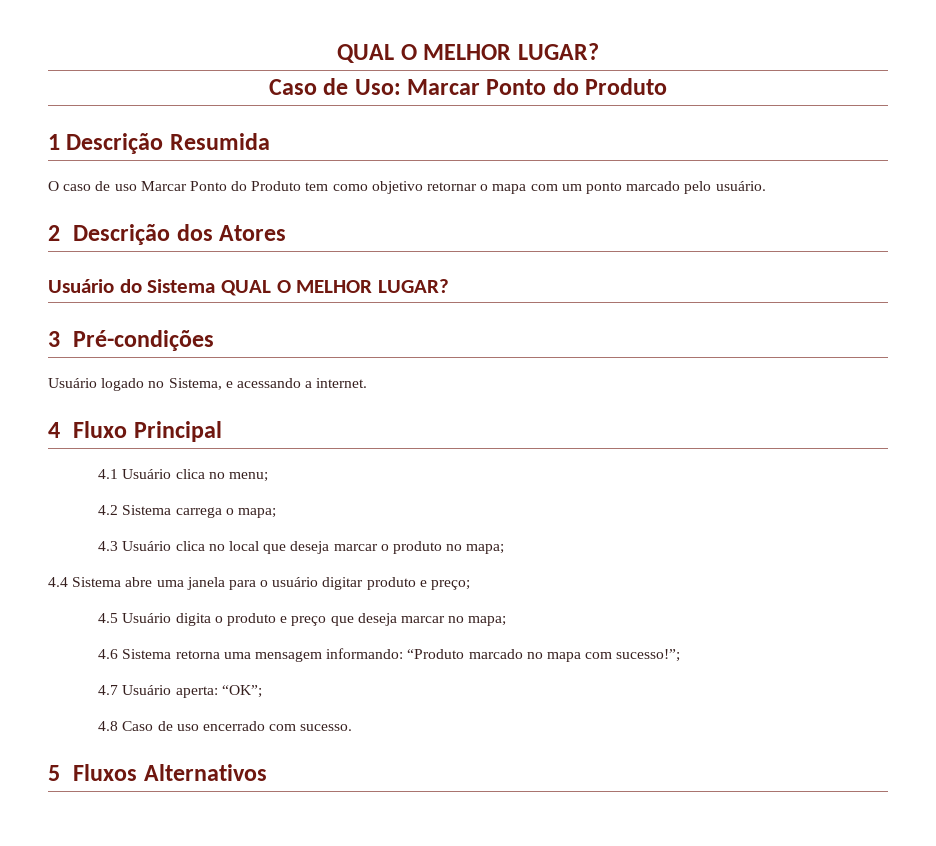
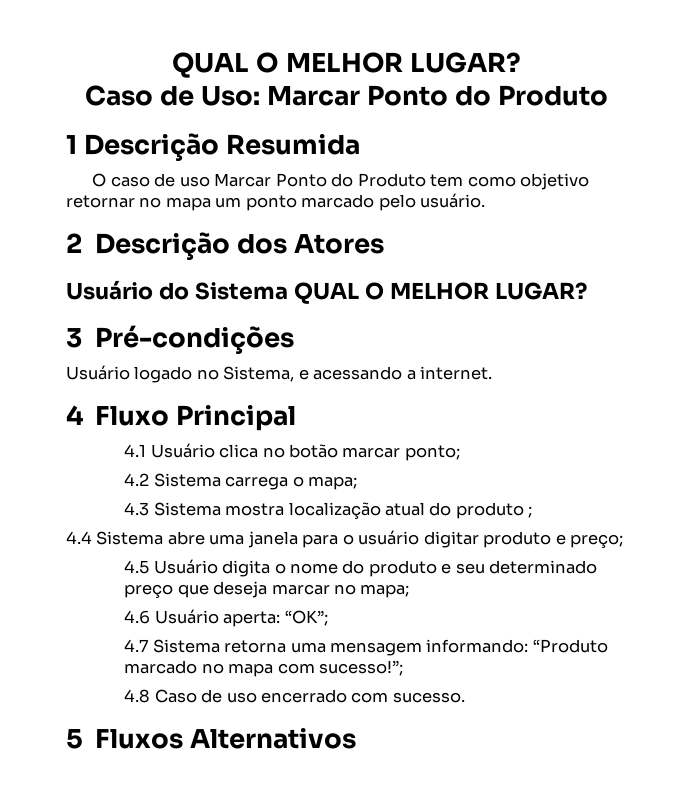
[480,184,558,194] o mapa com -> [139,197,211,211] no mapa
[228,472,268,482] menu; -> [289,444,460,461] botão marcar ponto;
[122,541,505,554] Usuário clica no local que deseja marcar o produto no mapa; -> [153,502,533,519] Sistema mostra localização atual do produto ;
[226,613,288,626] produto e -> [290,560,598,577] nome do produto e seu determinado
(119, 654) none -> [154,609,328,627] [124,639,149,652] Usuário aperta: “OK”; // 4.7
[98,685,262,698] // 4.7 Usuário aperta: “OK”; -> (404, 668) none

